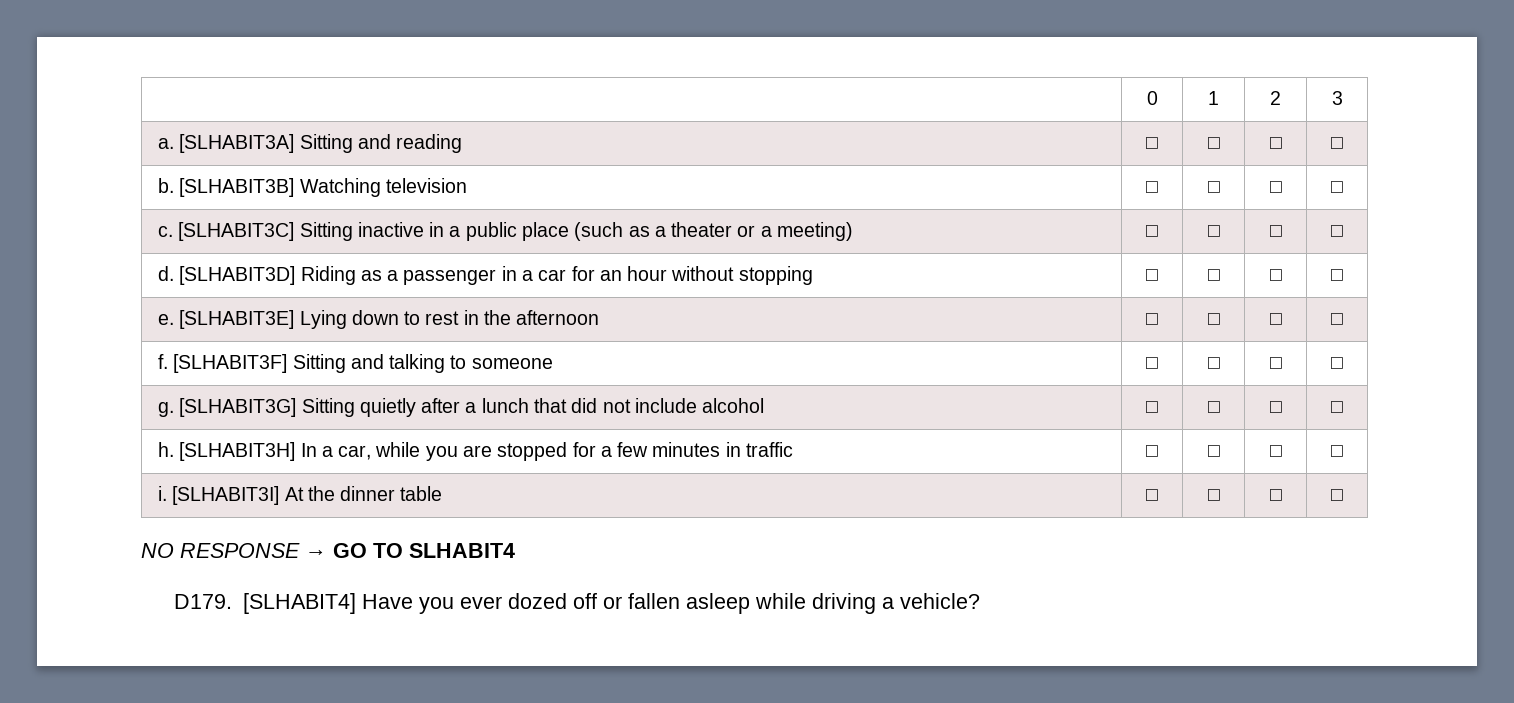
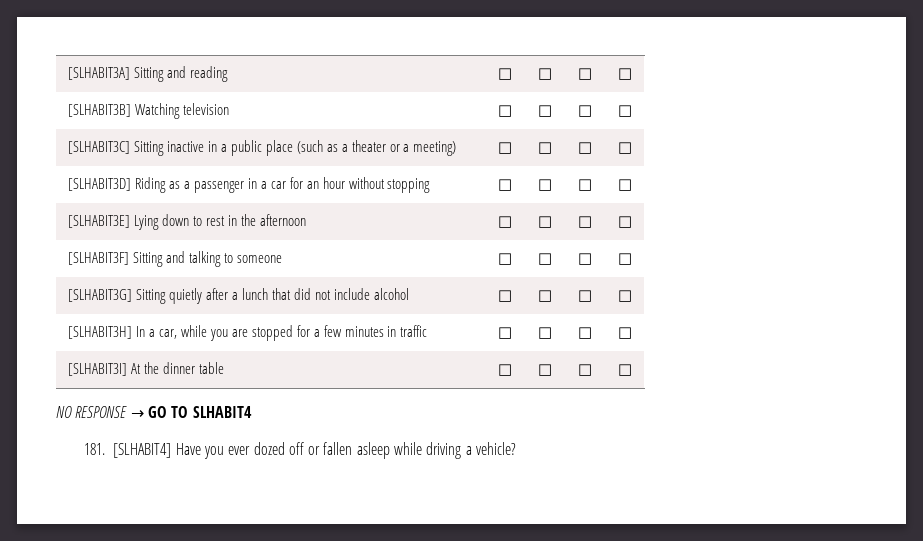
[1146,91,1158,105] [1208,91,1219,105] [1270,91,1281,105] [1331,91,1343,105] [158,138,175,149] | 0 | 1 | 2 | 3 // a. -> (68, 73) none
[158,178,175,193] b. -> (632, 74) none
[158,226,174,237] c. -> (632, 111) none
[158,266,175,281] d. -> (632, 148) none
[158,314,175,325] e. -> (632, 185) none
[158,354,169,369] f. -> (632, 222) none
[158,402,175,417] g. -> (632, 259) none
[158,442,175,457] h. -> (632, 296) none
[158,486,168,501] i. -> (632, 333) none
[174,594,233,609] D179. -> [84,443,106,455] 181.

